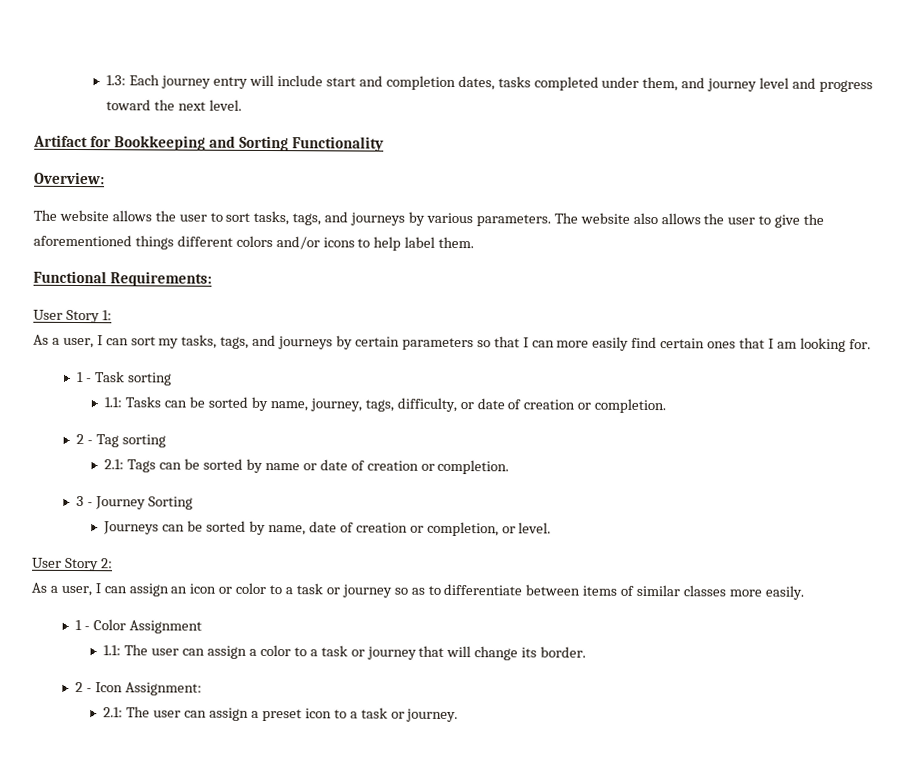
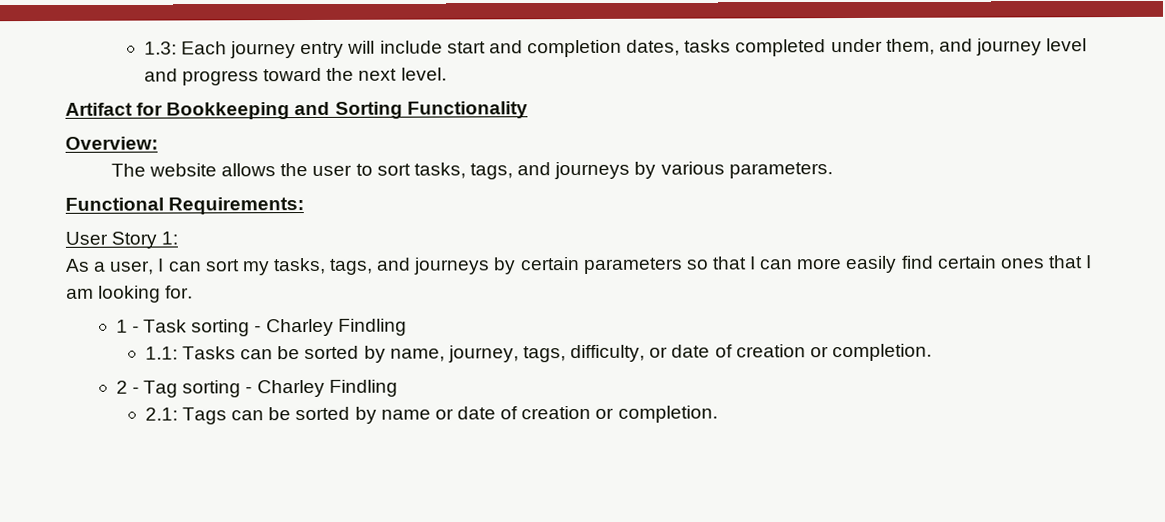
[553,212,825,228] [33,234,475,251] The website also allows the user to give the aforementioned things different colors and/or icons to help label them. -> (833, 170) none
(172, 379) none -> [254,318,407,337] - Charley Findling
(166, 441) none -> [245,379,398,398] - Charley Findling
[76,496,193,510] [103,520,552,537] [32,557,113,572] [31,582,804,600] [75,619,202,634] [103,644,587,661] [75,682,202,696] [103,706,459,723] // 3 - Journey Sorting // Journeys can be sorted by name, date of creation or completion, or level. // User Story 2: // As a user, I can assign an icon or color to a task or journey so as to differentiate between items of similar classes more easily. // 1 - Color Assignment // 1.1: The user can assign a color to a task or journey that will change its border. // 2 - Icon Assignment: // 2.1: The user can assign a preset icon to a task or journey. -> (718, 414) none

